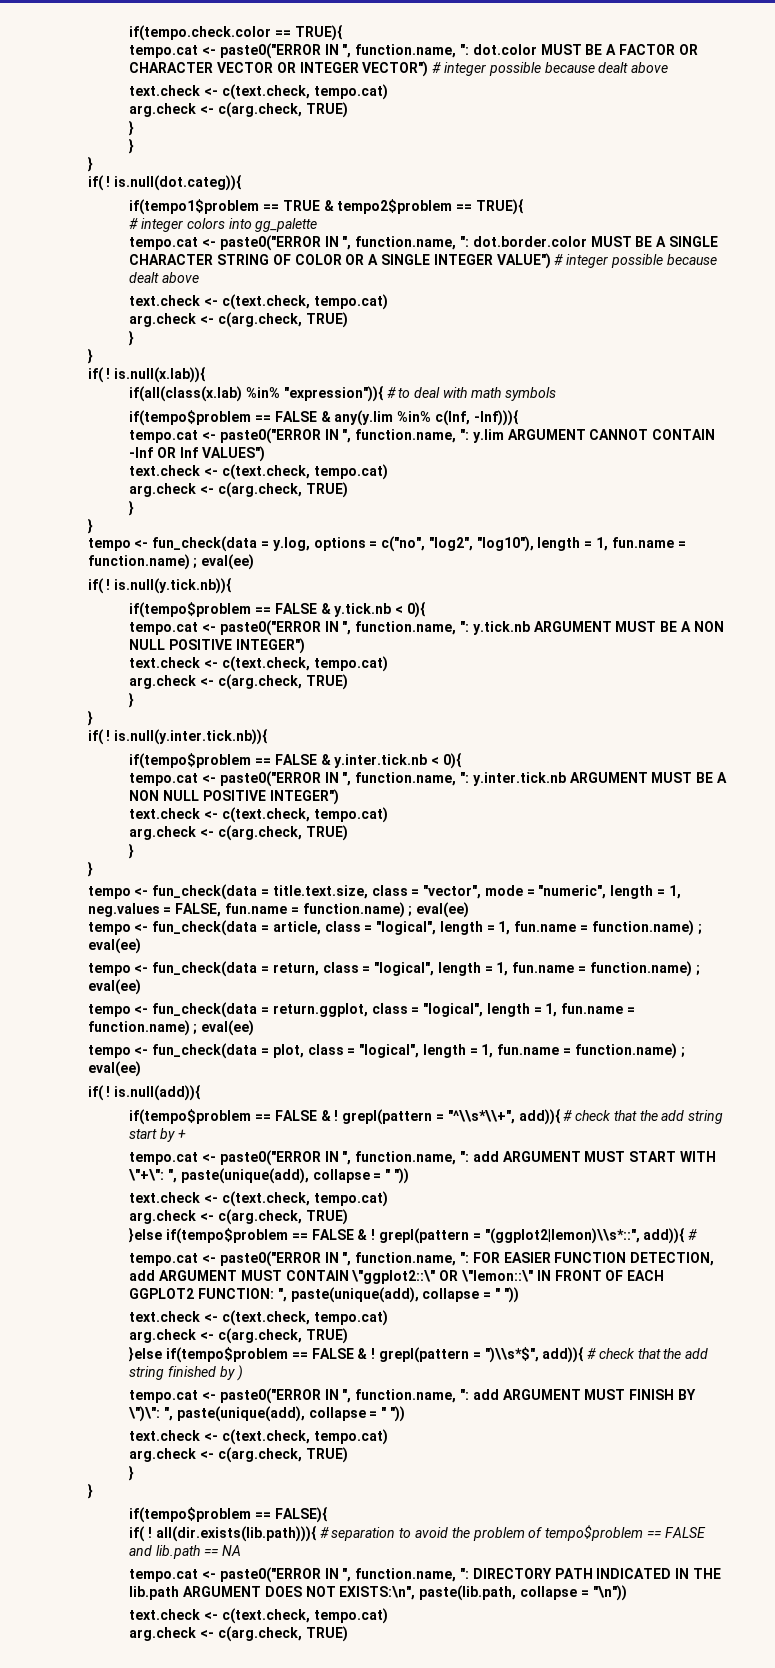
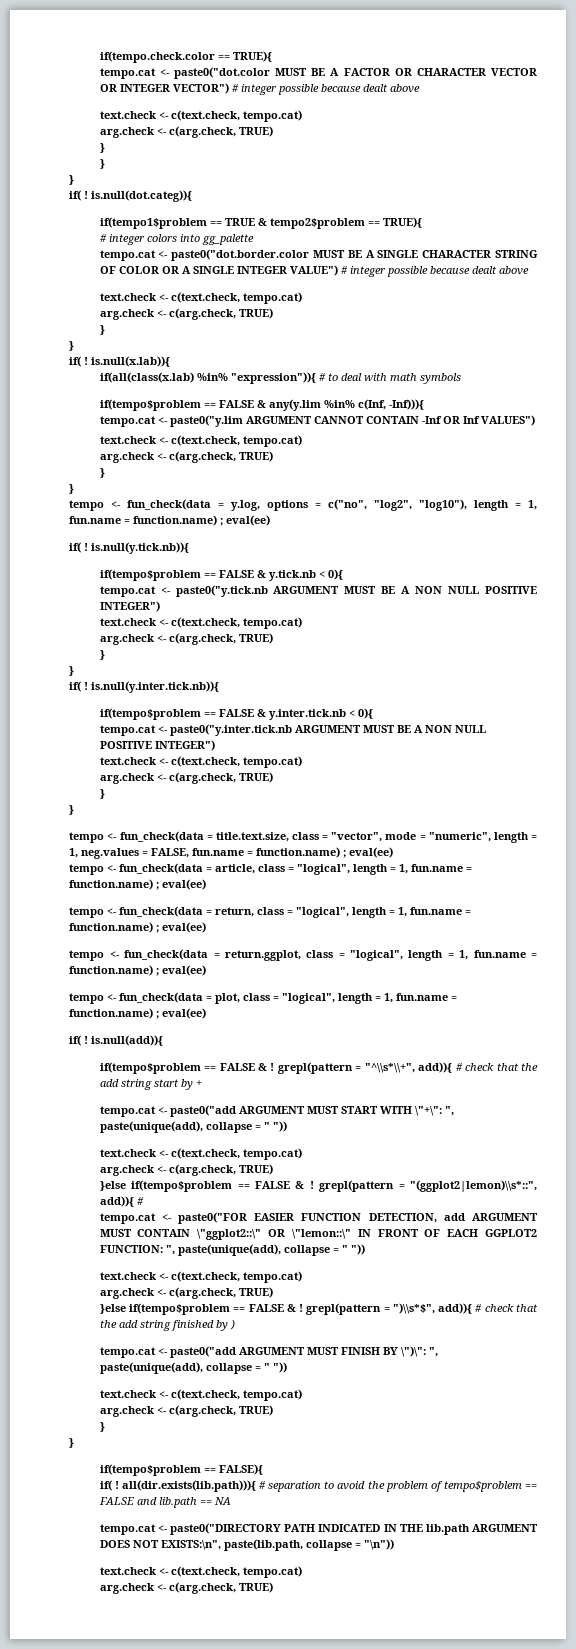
[219,43,537,59] paste0("ERROR IN ", function.name, ": dot.color -> [173,67,270,79] paste0("dot.color
[219,235,587,251] paste0("ERROR IN ", function.name, ": dot.border.color -> [171,249,310,261] paste0("dot.border.color
[219,428,504,444] paste0("ERROR IN ", function.name, ": y.lim -> [169,415,243,427] paste0("y.lim
[219,620,530,636] paste0("ERROR IN ", function.name, ": y.tick.nb -> [175,585,268,597] paste0("y.tick.nb
[219,771,566,787] paste0("ERROR IN ", function.name, ": y.inter.tick.nb -> [169,724,292,736] paste0("y.inter.tick.nb
[219,1150,499,1166] paste0("ERROR IN ", function.name, ": add -> [169,1105,236,1117] paste0("add
[219,1251,500,1267] paste0("ERROR IN ", function.name, ": FOR -> [178,1212,248,1224] paste0("FOR
[219,1388,499,1404] paste0("ERROR IN ", function.name, ": add -> [169,1346,236,1358] paste0("add
[219,1567,552,1583] paste0("ERROR IN ", function.name, ": DIRECTORY -> [170,1523,282,1535] paste0("DIRECTORY

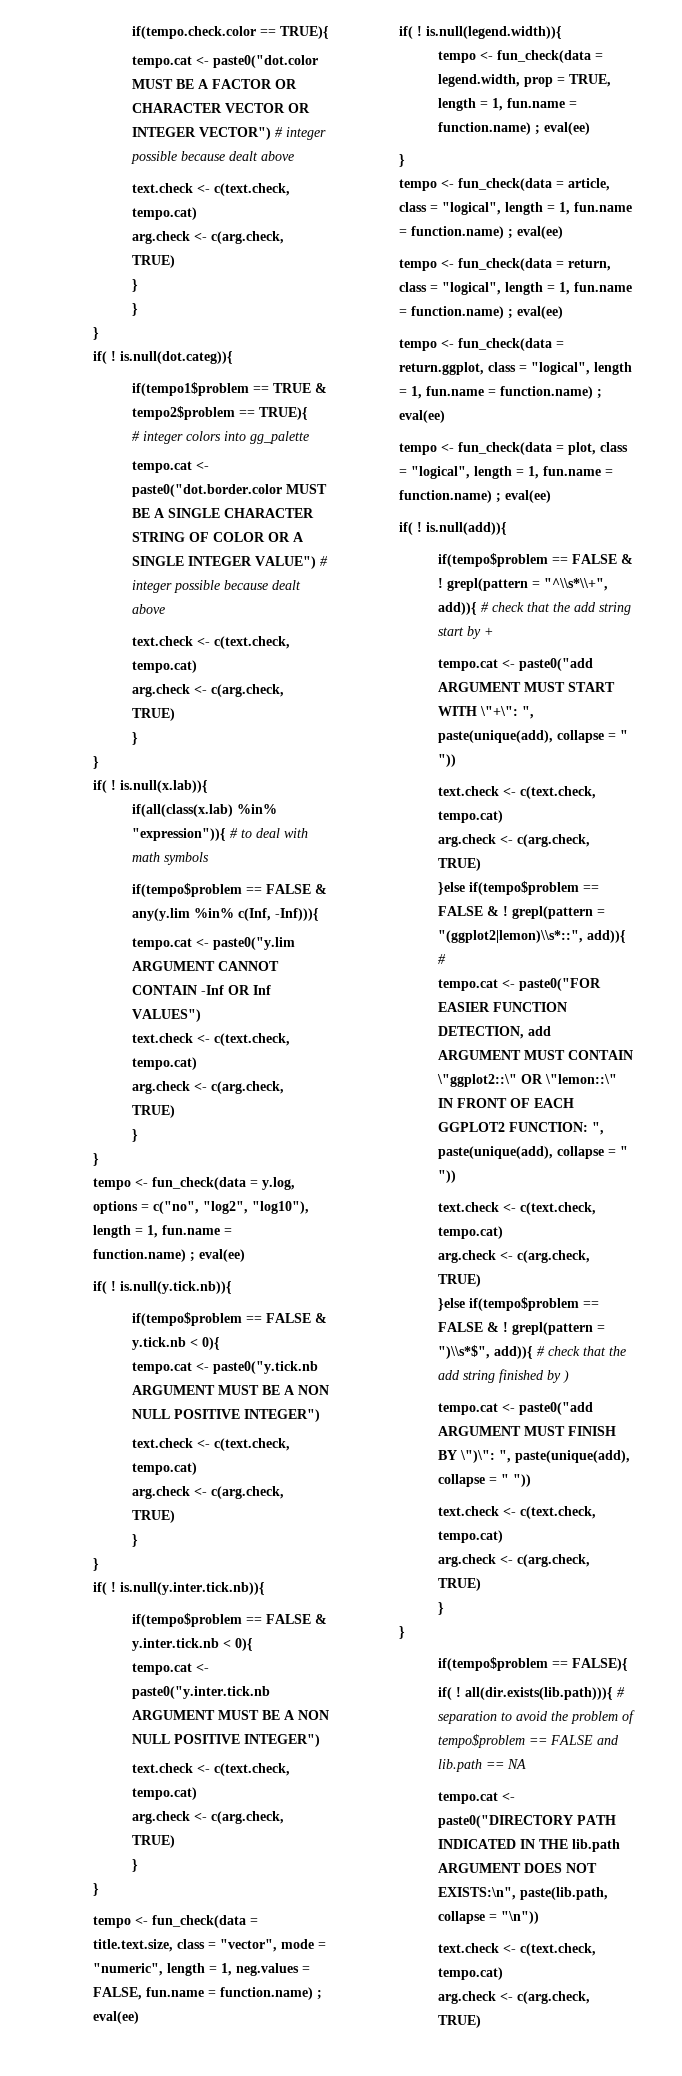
(394, 852) none -> [399,26,563,39] [437,50,603,63] [437,74,611,87] [437,98,577,111] [437,122,590,135] [399,154,406,167] // if( ! is.null(legend.width)){ // tempo <- fun_check(data = legend.width, prop = TRUE, length = 1, fun.name = function.name) ; eval(ee) // }

